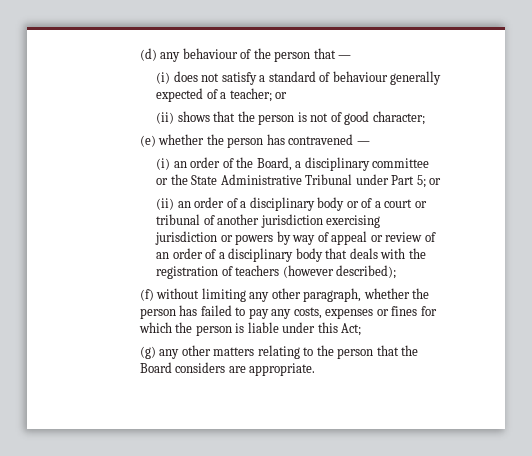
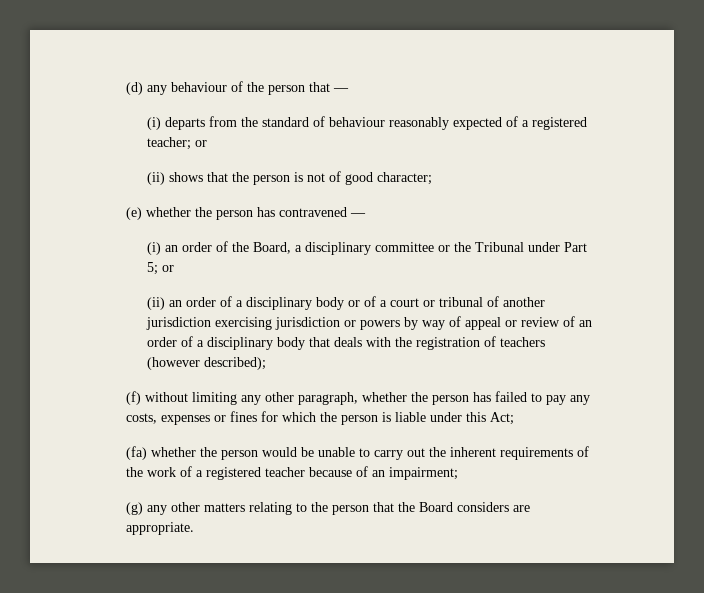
[173,71,266,85] does not satisfy a -> [164,116,258,130] departs from the
[390,71,442,85] generally -> [388,117,449,130] reasonably
(227, 95) none -> [531,117,587,130] registered
[191,174,302,185] State Administrative -> (471, 247) none
(362, 329) none -> [125,446,589,460] [125,466,458,480] // (fa) whether the person would be unable to carry out the inherent requirements of the work of a registered teacher because of an impairment;

